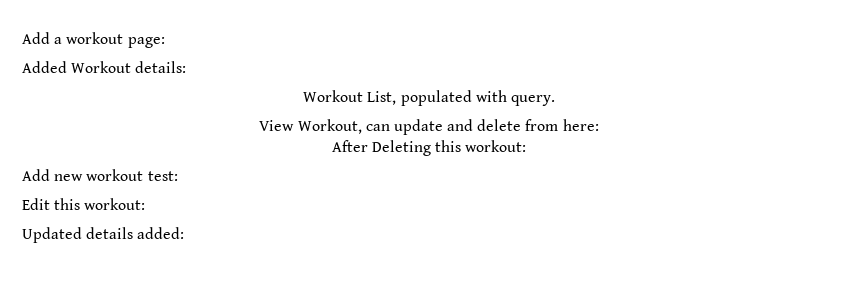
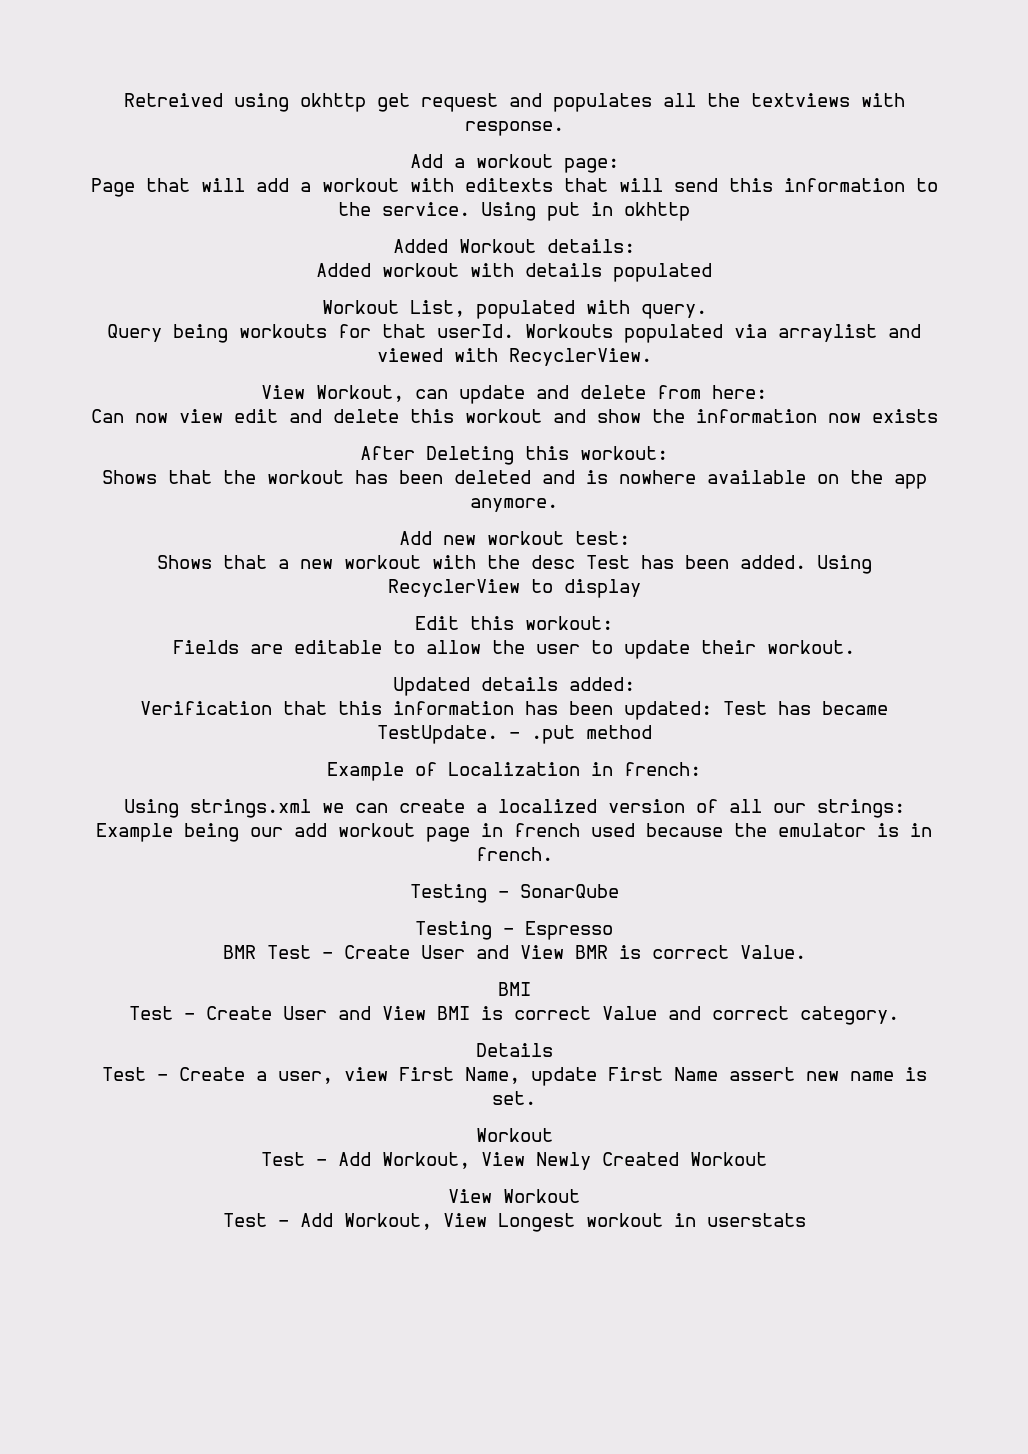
[22,32,165,48] [22,61,187,73] Add a workout page: // Added Workout details: -> [123,93,905,112] [464,121,564,136] [409,154,619,173] [90,178,938,197] [338,202,690,221] [393,239,635,253] [316,263,712,282] Retreived using okhttp get request and populates all the textviews with response. // Add a workout page: // Page that will add a workout with editexts that will send this information to the service. Using put in okhttp // Added Workout details: // Added workout with details populated
(555, 100) none -> [107,324,921,343] [376,348,652,366] // Query being workouts for that userId. Workouts populated via arraylist and viewed with RecyclerView.
[331,140,527,156] [22,169,178,181] [22,198,146,210] [22,227,185,243] After Deleting this workout: // Add new workout test: // Edit this workout: // Updated details added: -> [90,409,938,423] [360,446,668,465] [101,470,927,489] [470,498,558,512] [398,531,630,545] [156,555,872,574] [387,579,641,598] [415,616,613,630] [173,640,855,659] [393,677,635,696] [140,701,888,720] [376,725,652,744] [327,762,701,781] [123,799,905,818] [96,823,932,842] [475,847,553,861] [409,884,619,903] [415,921,613,940] [222,945,806,959] [497,982,531,996] [129,1006,899,1025] [475,1043,553,1057] [101,1067,927,1086] [492,1091,536,1105] [475,1128,553,1142] [261,1152,767,1170] [448,1189,580,1203] [222,1213,806,1232] Can now view edit and delete this workout and show the information now exists // After Deleting this workout: // Shows that the workout has been deleted and is nowhere available on the app anymore. // Add new workout test: // Shows that a new workout with the desc Test has been added. Using RecyclerView to display // Edit this workout: // Fields are editable to allow the user to update their workout. // Updated details added: // Verification that this information has been updated: Test has became TestUpdate. - .put method // Example of Localization in french: // Using strings.xml we can create a localized version of all our strings: Example being our add workout page in french used because the emulator is in french. // Testing – SonarQube // Testing – Espresso // BMR Test – Create User and View BMR is correct Value. // BMI // Test – Create User and View BMI is correct Value and correct category. // Details // Test – Create a user, view First Name, update First Name assert new name is set. // Workout // Test – Add Workout, View Newly Created Workout // View Workout // Test – Add Workout, View Longest workout in userstats

